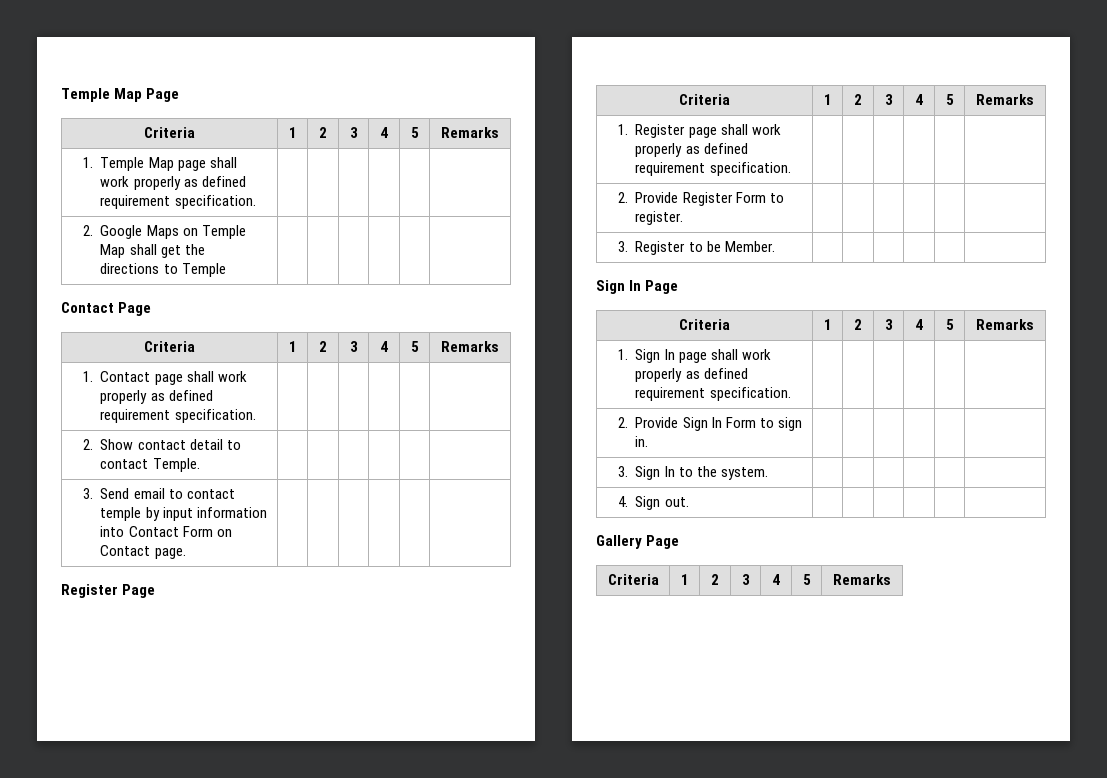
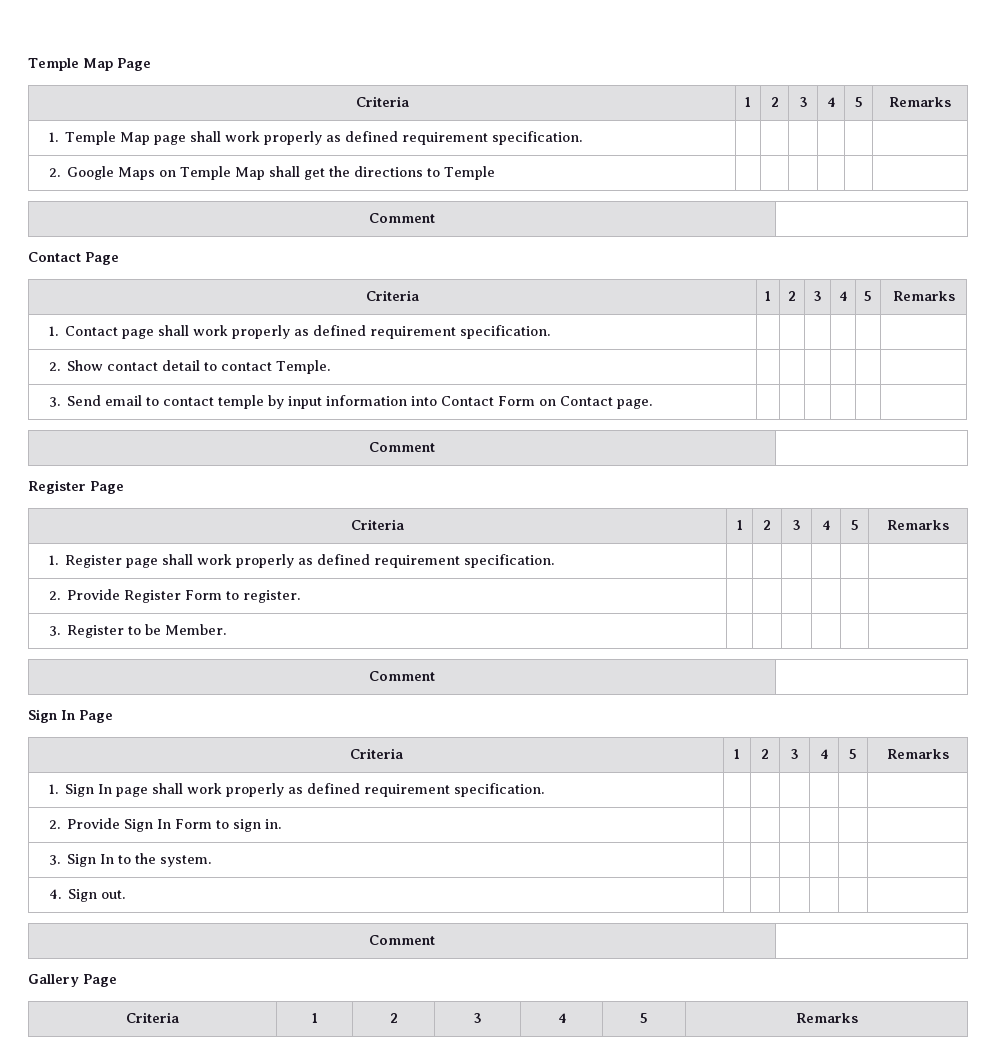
(226, 270) none -> [369,213,435,223] // Comment |
(186, 553) none -> [369,442,435,452] // Comment |
(775, 246) none -> [369,671,435,681] // Comment |
(689, 502) none -> [369,935,435,945] // Comment |

